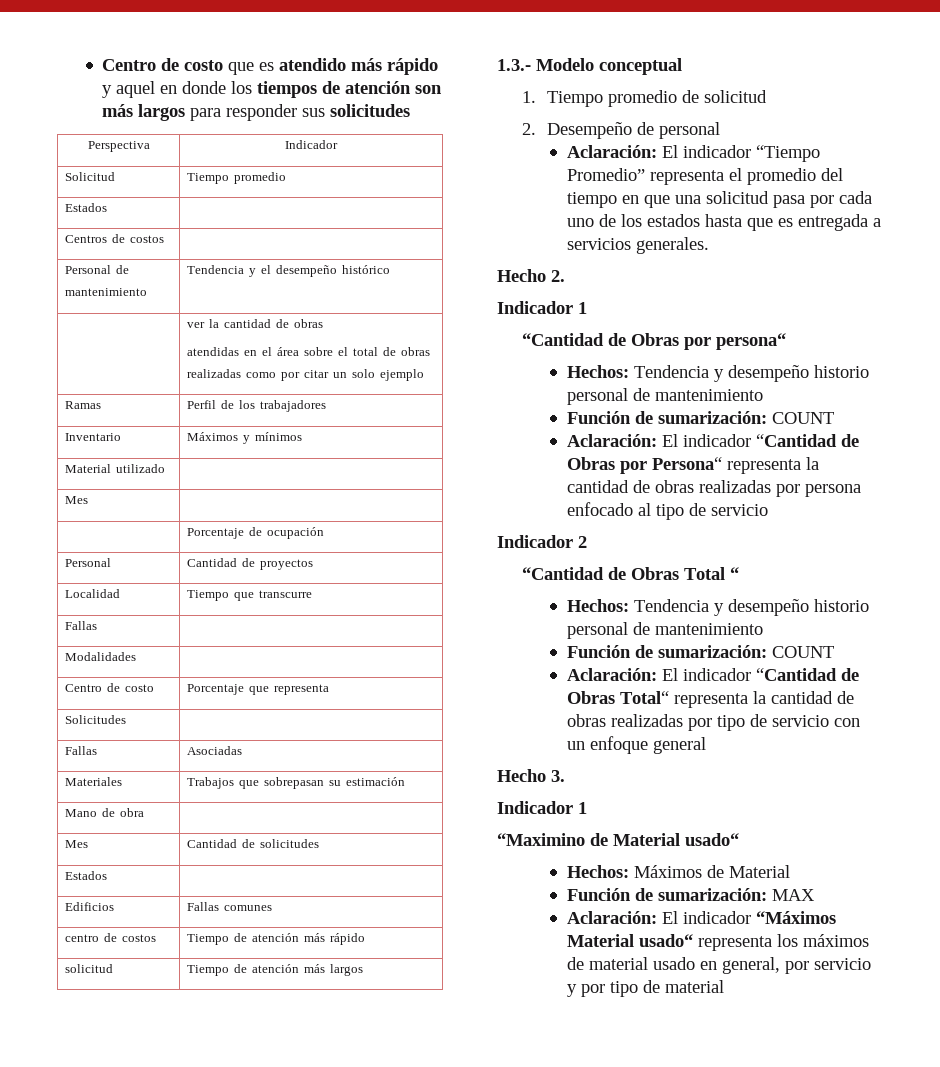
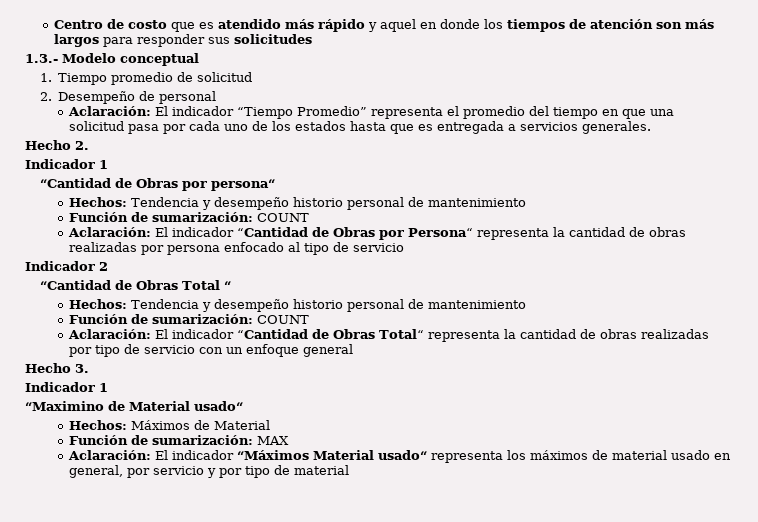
[87,141,150,152] [285,140,338,149] [65,172,116,181] [187,172,287,184] [65,203,108,212] [65,234,165,243] [65,265,130,274] [65,288,148,296] [187,265,391,277] [187,319,324,328] [187,347,431,356] [187,369,425,381] [65,401,102,409] [187,400,327,412] [65,433,122,441] [187,432,303,444] [65,464,166,473] [65,496,89,504] [187,527,325,539] [65,558,112,567] [187,558,314,570] [65,589,121,598] [187,590,313,601] [65,621,98,630] [65,652,137,661] [65,683,155,692] [187,684,330,695] [65,715,127,724] [65,746,98,755] [187,746,243,755] [65,777,123,786] [187,777,406,789] [65,808,145,817] [65,840,89,848] [187,839,320,848] [65,871,108,880] [65,902,115,911] [187,902,273,911] [65,933,157,942] [187,933,366,945] [65,964,114,973] [187,964,364,976] // Perspectiva | Indicador // Solicitud | Tiempo promedio // Estados | // Centros de costos | // Personal de mantenimiento | Tendencia y el desempeño histórico // | ver la cantidad de obras // atendidas en el área sobre el total de obras realizadas como por citar un solo ejemplo // Ramas | Perfil de los trabajadores // Inventario | Máximos y mínimos // Material utilizado | // Mes | // | Porcentaje de ocupación // Personal | Cantidad de proyectos // Localidad | Tiempo que transcurre // Fallas | // Modalidades | // Centro de costo | Porcentaje que representa // Solicitudes | // Fallas | Asociadas // Materiales | Trabajos que sobrepasan su estimación // Mano de obra | // Mes | Cantidad de solicitudes // Estados | // Edificios | Fallas comunes // centro de costos | Tiempo de atención más rápido // solicitud | Tiempo de atención más largos -> (312, 39) none

